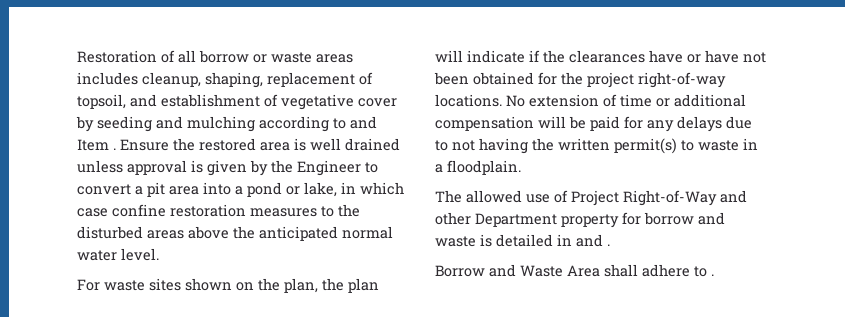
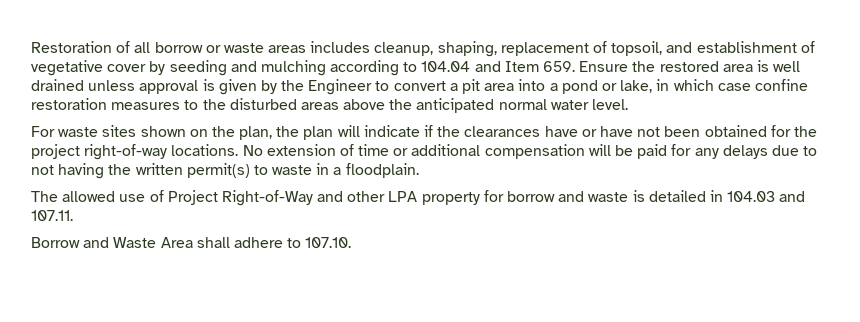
(346, 123) none -> [421,61,471,72] 104.04
[113,148,116,150] . -> [543,61,576,72] 659.
[475,213,557,227] Department -> [388,191,418,202] LPA
[576,234,610,247] and . -> [727,191,806,202] [31,210,73,221] 104.03 and 107.11.
[711,274,714,276] . -> [305,237,352,248] 107.10.

